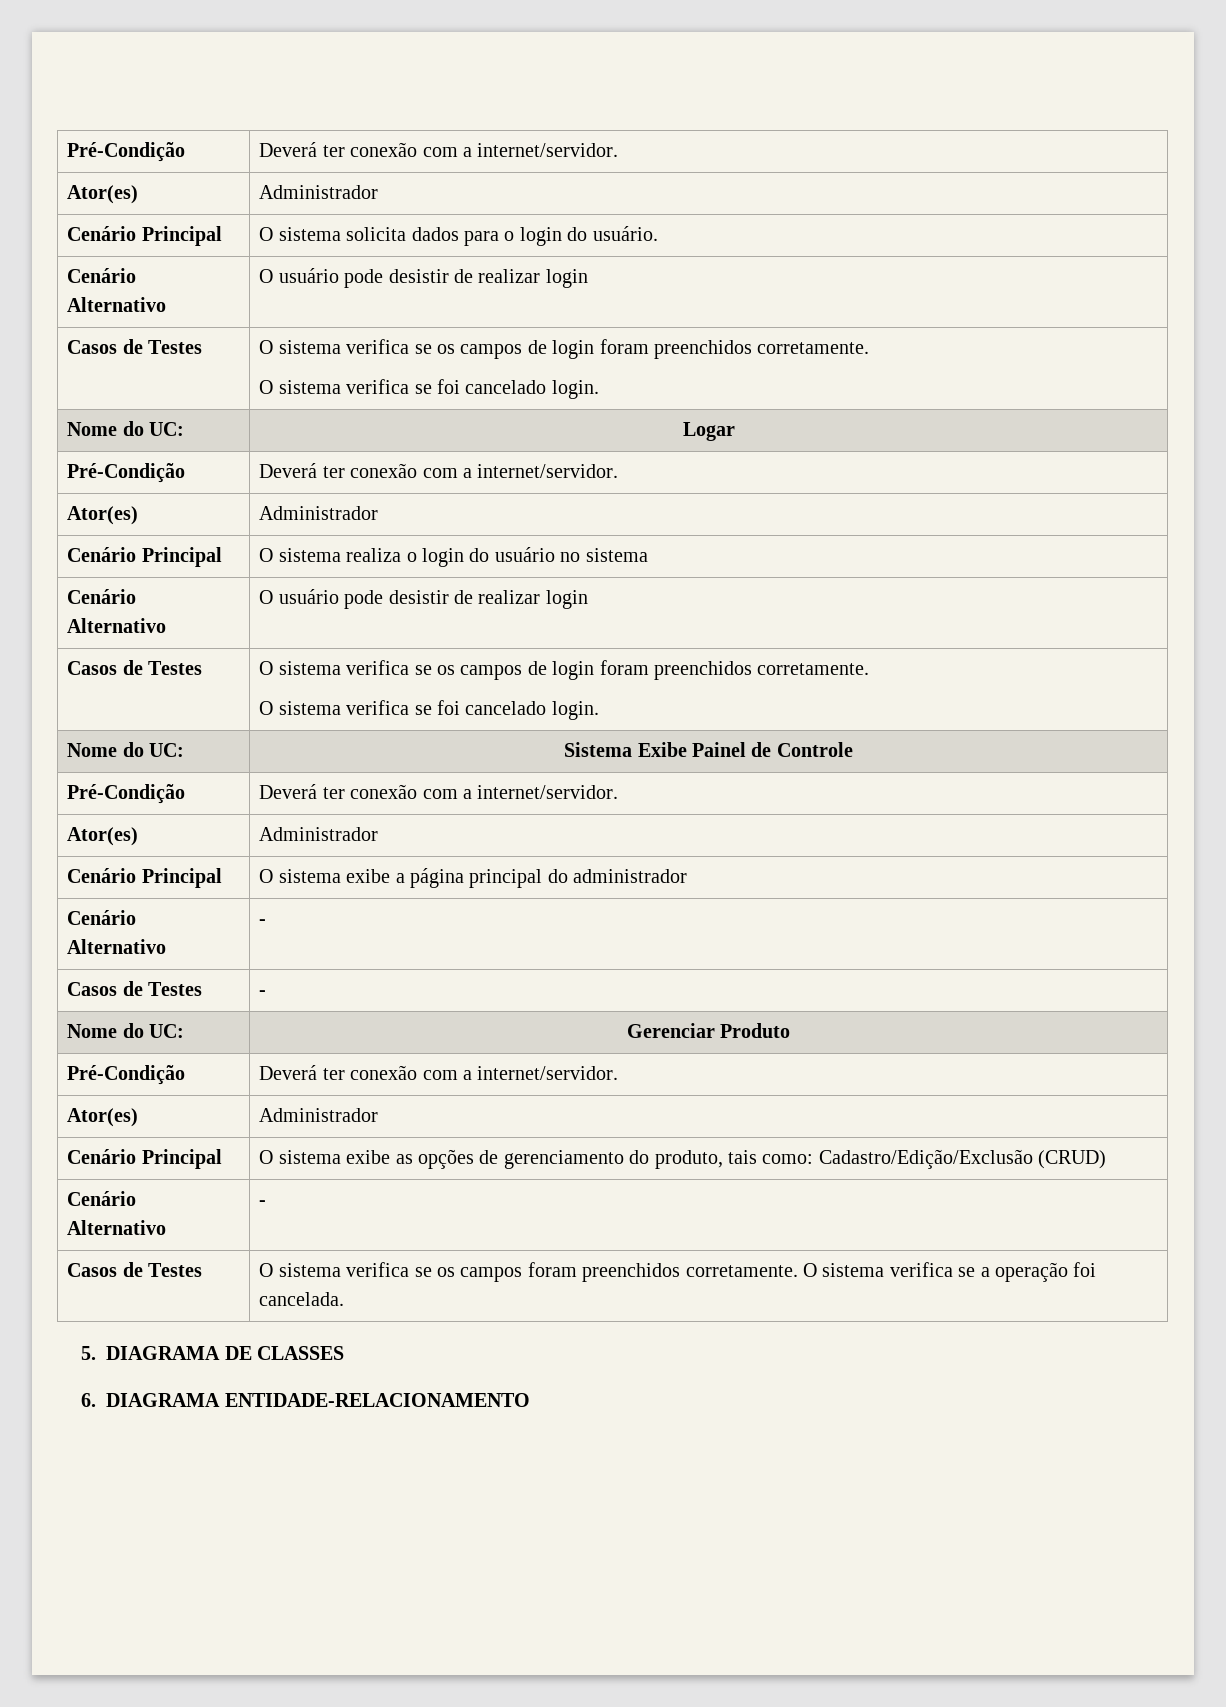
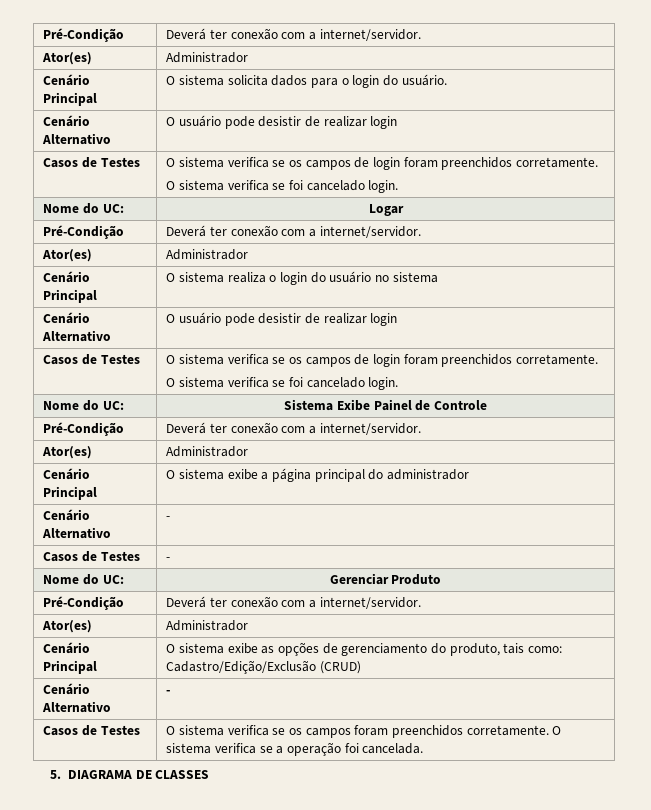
[81,1393,530,1407] // 6. DIAGRAMA ENTIDADE-RELACIONAMENTO -> (210, 774) none

